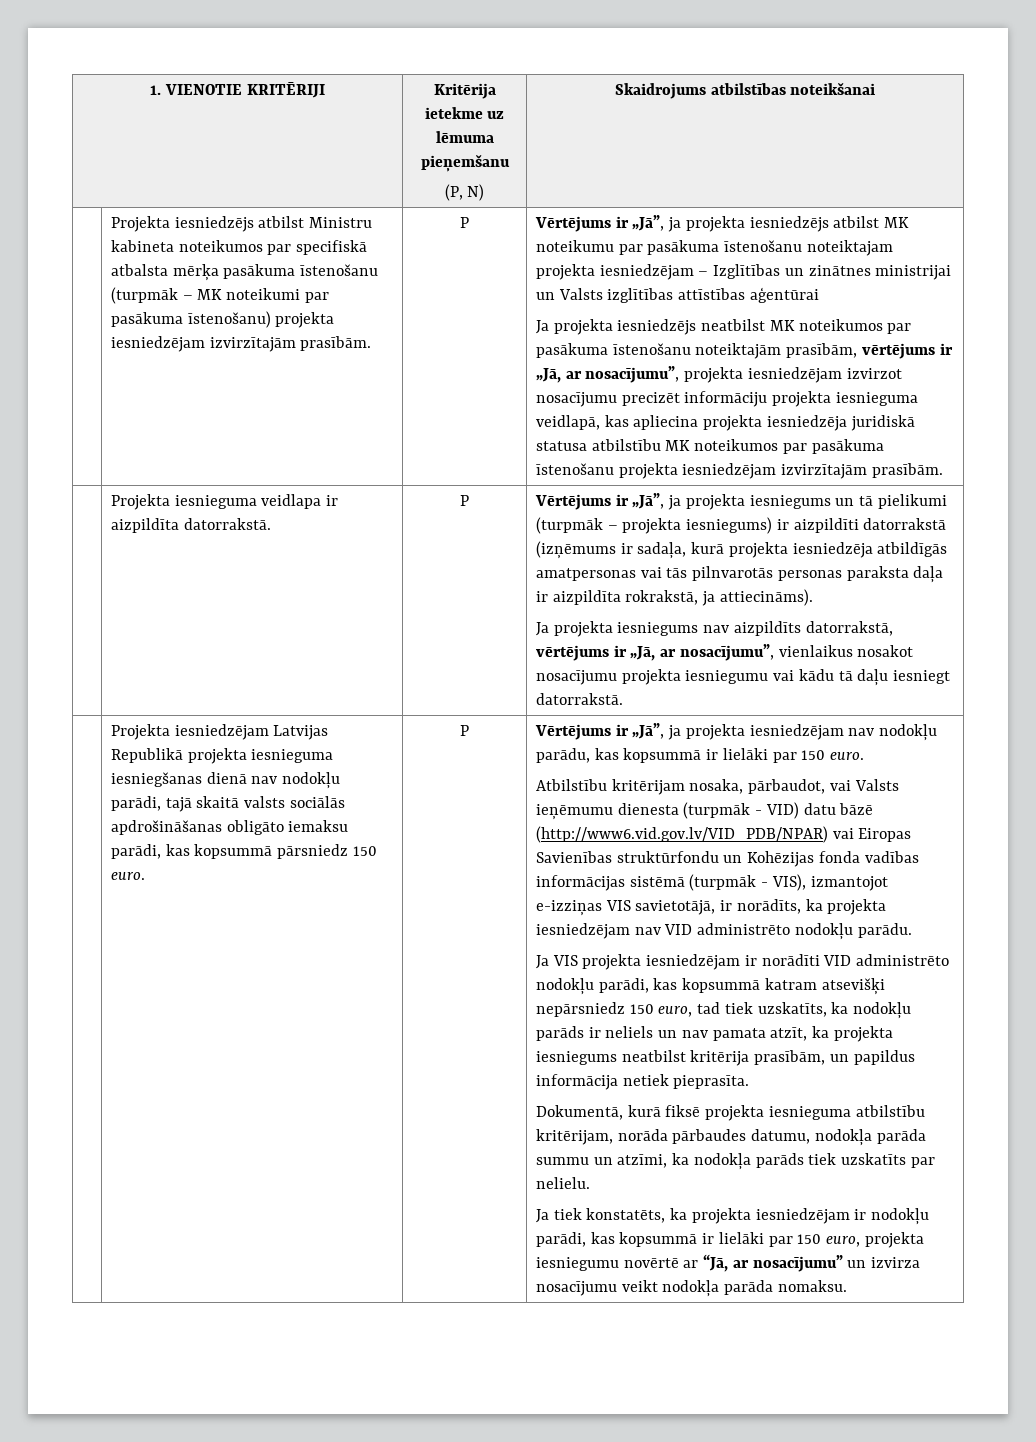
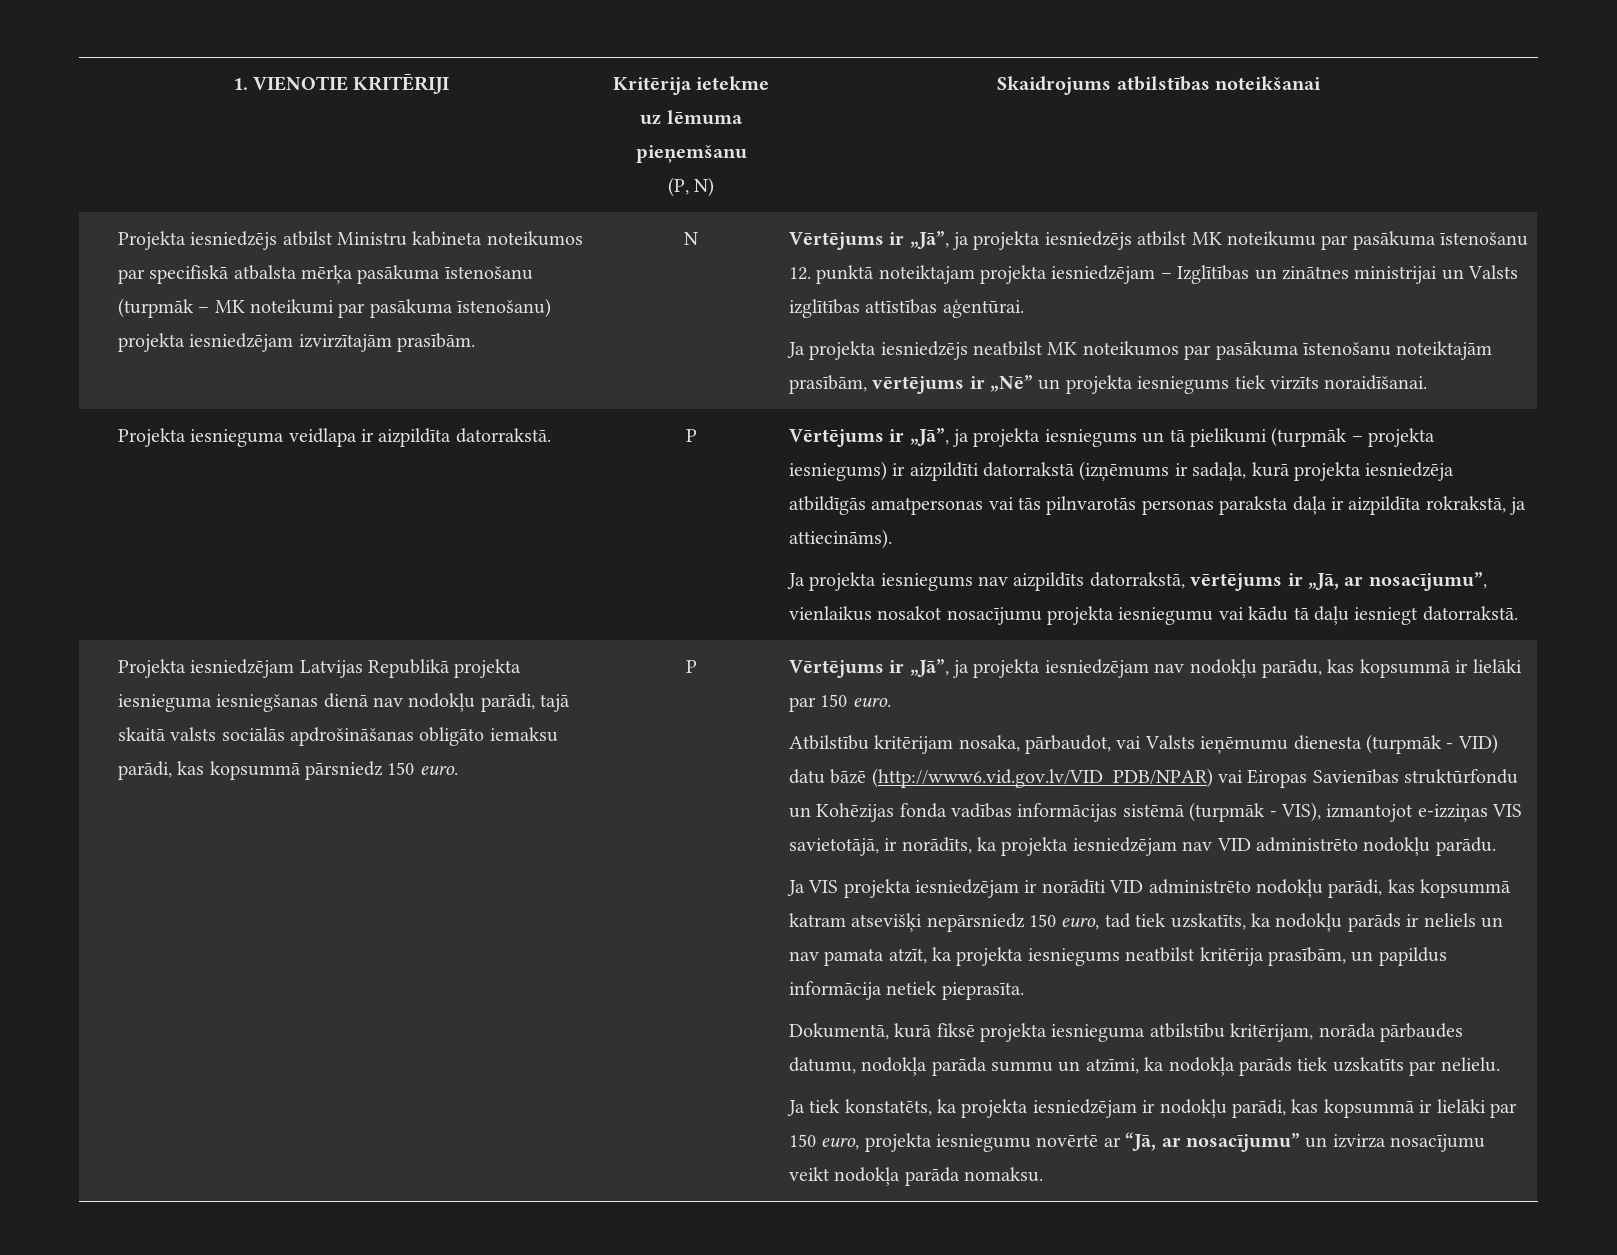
[459,217,469,228] P -> [684,232,698,245] N
(803, 246) none -> [788,265,875,284] 12. punktā
[749,287,819,303] aģentūrai -> [942,299,1024,318] aģentūrai.
[535,366,902,383] [535,391,918,407] [535,415,915,431] [535,439,884,454] [535,463,943,479] „Jā, ar nosacījumu”, projekta iesniedzējam izvirzot nosacījumu precizēt informāciju projekta iesnieguma veidlapā, kas apliecina projekta iesniedzēja juridiskā statusa atbilstību MK noteikumos par pasākuma īstenošanu projekta iesniedzējam izvirzītajām prasībām. -> [989,375,1428,394] „Nē” un projekta iesniegums tiek virzīts noraidīšanai.

